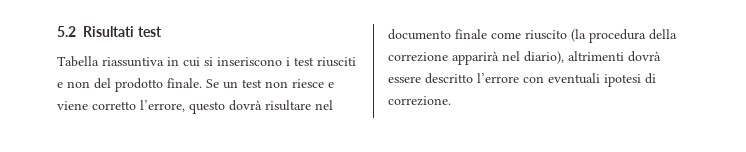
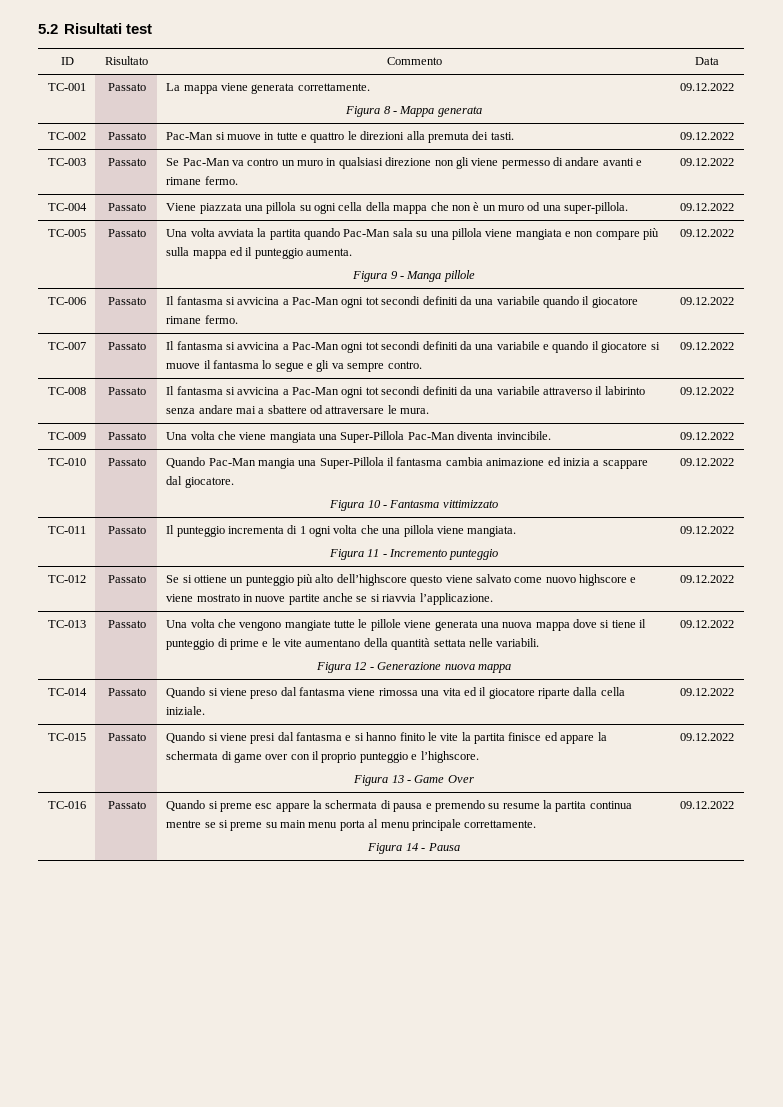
[57,56,356,67] [57,78,334,92] [57,100,333,114] [388,29,677,43] [388,51,661,65] [388,73,656,87] [388,96,451,106] // Tabella riassuntiva in cui si inseriscono i test riusciti e non del prodotto finale. Se un test non riesce e viene corretto l’errore, questo dovrà risultare nel documento finale come riuscito (la procedura della correzione apparirà nel diario), altrimenti dovrà essere descritto l’errore con eventuali ipotesi di correzione. -> [60,57,74,65] [105,56,148,65] [386,57,442,65] [695,57,719,65] [48,83,86,91] [107,83,146,91] [166,83,370,94] [345,106,482,117] [680,83,734,91] [48,132,86,140] [107,132,146,140] [166,131,514,143] [680,132,734,140] [48,158,86,166] [107,158,146,166] [166,157,643,169] [166,176,238,185] [680,158,734,166] [48,203,87,211] [107,203,146,211] [166,202,629,214] [680,203,734,211] [48,229,86,237] [107,229,146,237] [166,228,660,240] [166,247,353,259] [352,270,475,282] [680,229,734,237] [48,297,86,305] [107,297,146,305] [166,296,638,308] [166,315,238,324] [680,297,734,305] [48,342,86,350] [107,342,146,350] [166,341,660,353] [166,360,422,372] [680,342,734,350] [48,387,86,395] [107,387,146,395] [166,386,645,398] [166,405,430,414] [680,387,734,395] [48,432,86,440] [107,432,146,440] [166,431,551,443] [680,432,734,440] [48,458,86,466] [107,458,146,466] [166,457,648,469] [166,476,234,488] [329,500,498,511] [680,458,734,466] [48,526,86,534] [107,526,146,534] [166,525,517,537] [328,549,499,560] [680,526,734,534] [48,575,86,583] [107,575,146,583] [166,574,637,586] [166,593,493,605] [680,575,734,583] [48,620,86,628] [107,620,146,628] [166,619,647,631] [166,638,540,650] [316,662,511,673] [680,620,734,628] [48,688,87,696] [107,688,146,696] [166,687,625,699] [166,706,206,715] [680,688,734,696] [48,733,86,741] [107,733,146,741] [166,732,607,744] [166,751,479,763] [353,775,474,786] [680,733,734,741] [48,801,86,809] [107,801,146,809] [166,800,632,812] [166,819,537,831] [367,843,460,854] [680,801,734,809] // ID | Risultato | Commento | Data // TC-001 | Passato | La mappa viene generata correttamente. // Figura 8 - Mappa generata | 09.12.2022 // TC-002 | Passato | Pac-Man si muove in tutte e quattro le direzioni alla premuta dei tasti. | 09.12.2022 // TC-003 | Passato | Se Pac-Man va contro un muro in qualsiasi direzione non gli viene permesso di andare avanti e rimane fermo. | 09.12.2022 // TC-004 | Passato | Viene piazzata una pillola su ogni cella della mappa che non è un muro od una super-pillola. | 09.12.2022 // TC-005 | Passato | Una volta avviata la partita quando Pac-Man sala su una pillola viene mangiata e non compare più sulla mappa ed il punteggio aumenta. // Figura 9 - Manga pillole | 09.12.2022 // TC-006 | Passato | Il fantasma si avvicina a Pac-Man ogni tot secondi definiti da una variabile quando il giocatore rimane fermo. | 09.12.2022 // TC-007 | Passato | Il fantasma si avvicina a Pac-Man ogni tot secondi definiti da una variabile e quando il giocatore si muove il fantasma lo segue e gli va sempre contro. | 09.12.2022 // TC-008 | Passato | Il fantasma si avvicina a Pac-Man ogni tot secondi definiti da una variabile attraverso il labirinto senza andare mai a sbattere od attraversare le mura. | 09.12.2022 // TC-009 | Passato | Una volta che viene mangiata una Super-Pillola Pac-Man diventa invincibile. | 09.12.2022 // TC-010 | Passato | Quando Pac-Man mangia una Super-Pillola il fantasma cambia animazione ed inizia a scappare dal giocatore. // Figura 10 - Fantasma vittimizzato | 09.12.2022 // TC-011 | Passato | Il punteggio incrementa di 1 ogni volta che una pillola viene mangiata. // Figura 11 - Incremento punteggio | 09.12.2022 // TC-012 | Passato | Se si ottiene un punteggio più alto dell’highscore questo viene salvato come nuovo highscore e viene mostrato in nuove partite anche se si riavvia l’applicazione. | 09.12.2022 // TC-013 | Passato | Una volta che vengono mangiate tutte le pillole viene generata una nuova mappa dove si tiene il punteggio di prime e le vite aumentano della quantità settata nelle variabili. // Figura 12 - Generazione nuova mappa | 09.12.2022 // TC-014 | Passato | Quando si viene preso dal fantasma viene rimossa una vita ed il giocatore riparte dalla cella iniziale. | 09.12.2022 // TC-015 | Passato | Quando si viene presi dal fantasma e si hanno finito le vite la partita finisce ed appare la schermata di game over con il proprio punteggio e l’highscore. // Figura 13 - Game Over | 09.12.2022 // TC-016 | Passato | Quando si preme esc appare la schermata di pausa e premendo su resume la partita continua mentre se si preme su main menu porta al menu principale correttamente. // Figura 14 - Pausa | 09.12.2022

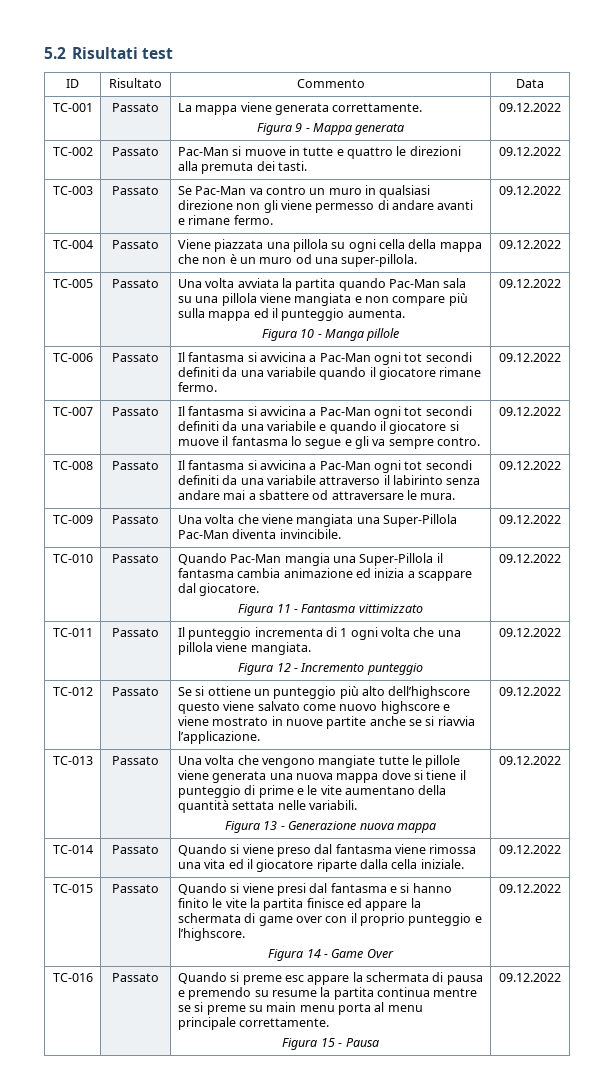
[383,106,391,114] 8 -> [295,123,303,132] 9
[390,271,398,279] 9 -> [300,329,315,338] 10
[367,500,381,508] 10 -> [276,604,291,613] 11
[367,549,380,557] 11 -> [276,663,291,672] 12
[354,662,367,670] 12 -> [263,821,278,830] 13
[391,775,404,783] 13 -> [306,949,321,958] 14
[405,843,418,851] 14 -> [320,1038,335,1047] 15

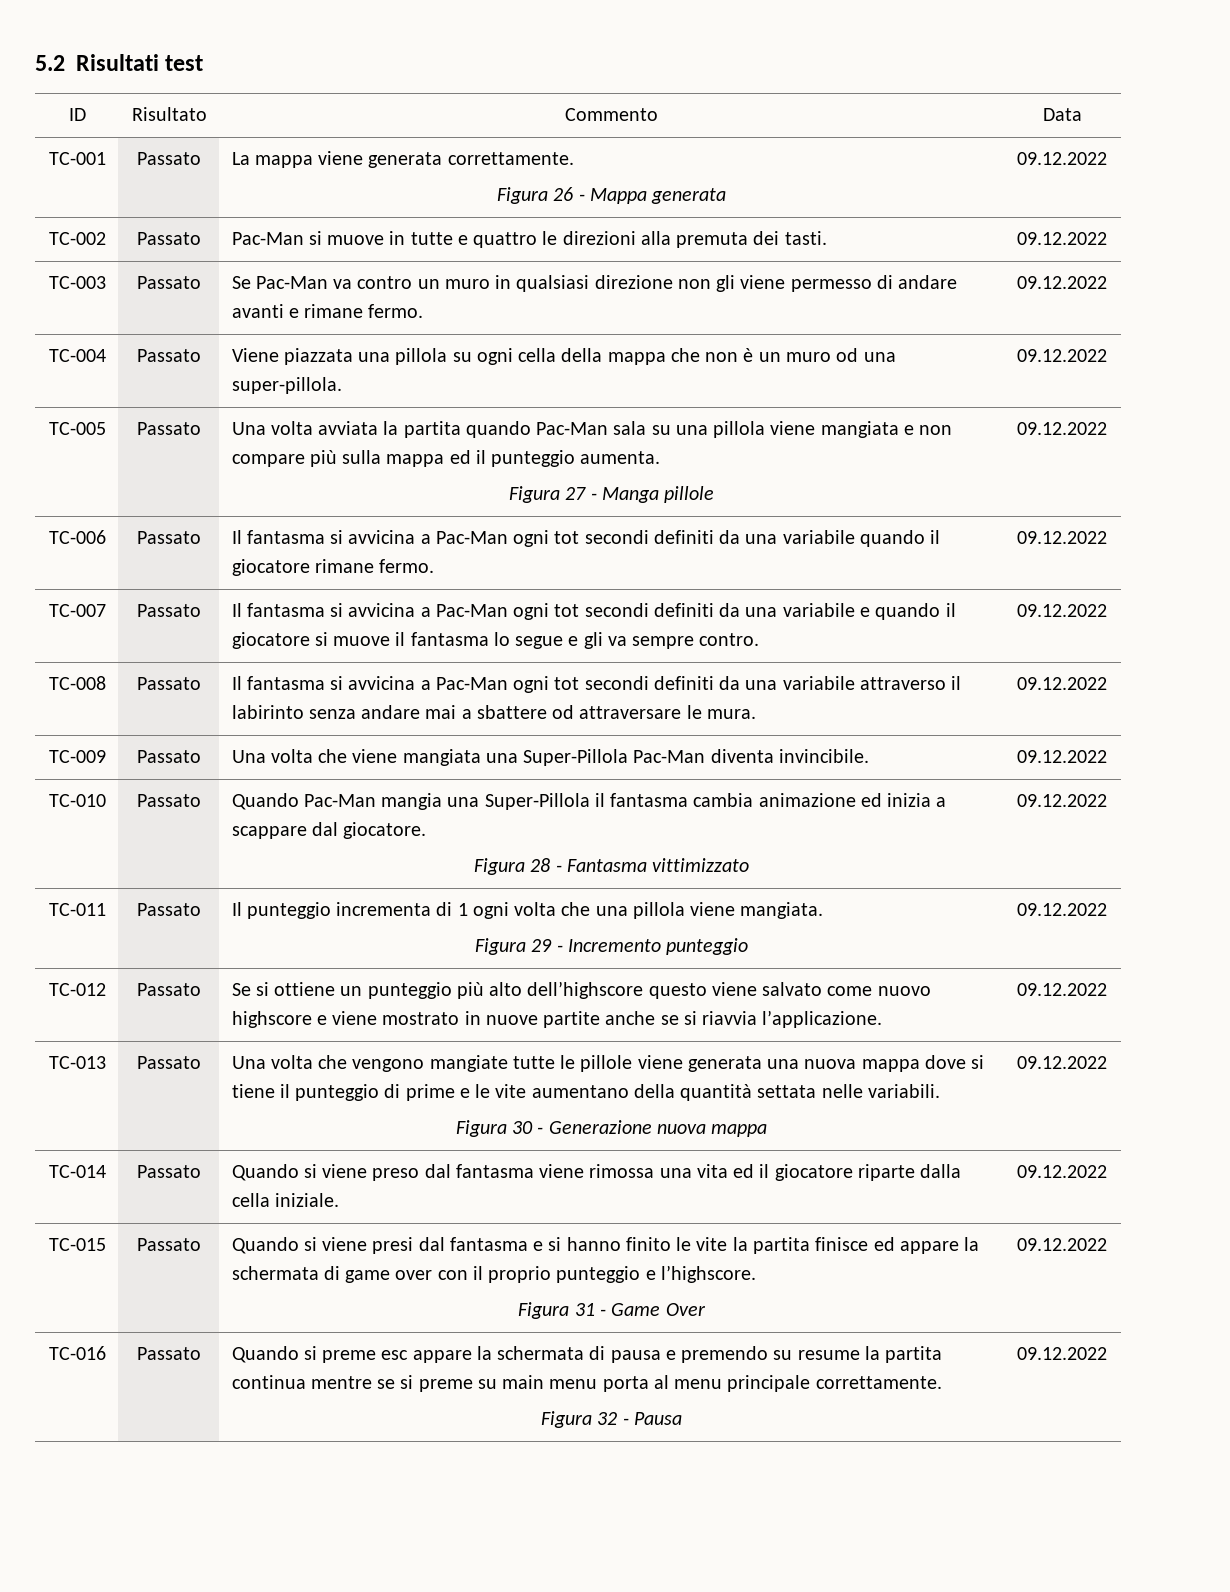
[295,123,303,132] 9 -> [553,187,574,201] 26
[300,329,315,338] 10 -> [565,487,587,500] 27
[276,604,291,613] 11 -> [530,858,551,872] 28
[276,663,291,672] 12 -> [531,939,553,952] 29
[263,821,278,830] 13 -> [512,1121,534,1134] 30
[306,949,321,958] 14 -> [574,1303,595,1316] 31
[320,1038,335,1047] 15 -> [597,1412,618,1425] 32

